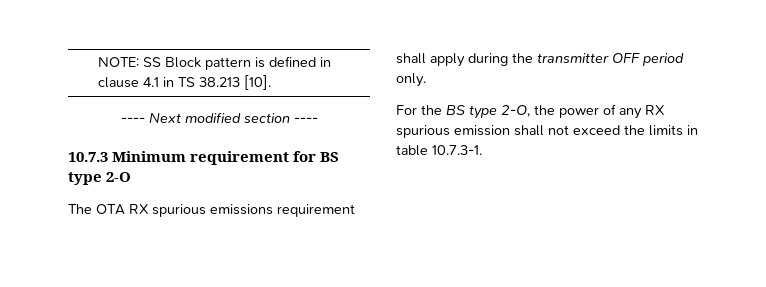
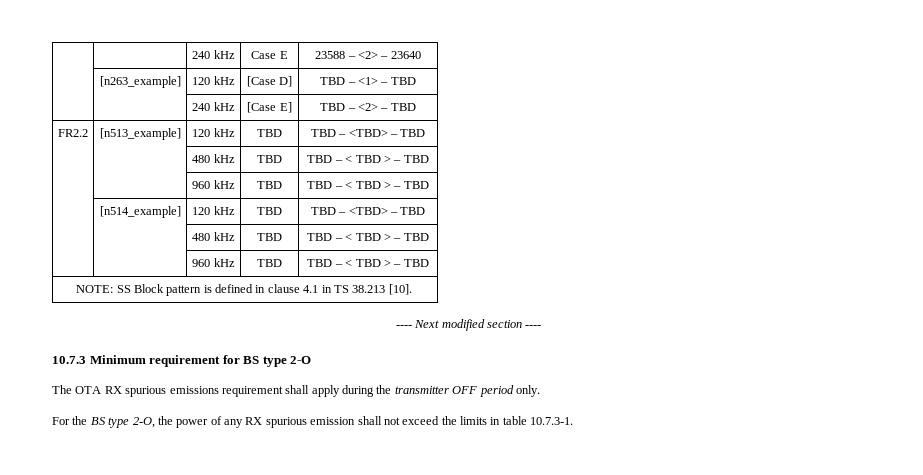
(97, 62) none -> [192,50,235,59] [251,51,288,59] [315,51,421,59] [99,76,181,88] [192,76,235,85] [246,76,293,87] [320,77,416,85] [192,102,235,111] [247,102,292,113] [320,103,416,111] [58,129,88,137] [99,128,181,140] [192,128,235,137] [257,129,282,137] [310,129,426,137] [192,154,235,163] [257,155,282,163] [307,155,429,163] [192,180,235,189] [257,181,282,189] [307,181,429,189] [99,206,181,218] [192,206,235,215] [257,207,282,215] [310,207,426,215] [192,232,235,241] [257,233,282,241] [307,233,429,241] [192,258,235,267] [257,259,282,267] [307,259,429,267] | | 240 kHz | Case E | 23588 – <2> – 23640 // | [n263_example] | 120 kHz | [Case D] | TBD – <1> – TBD // | | 240 kHz | [Case E] | TBD – <2> – TBD // FR2.2 | [n513_example] | 120 kHz | TBD | TBD – <TBD> – TBD // | | 480 kHz | TBD | TBD – < TBD > – TBD // | | 960 kHz | TBD | TBD – < TBD > – TBD // | [n514_example] | 120 kHz | TBD | TBD – <TBD> – TBD // | | 480 kHz | TBD | TBD – < TBD > – TBD // | | 960 kHz | TBD | TBD – < TBD > – TBD //

